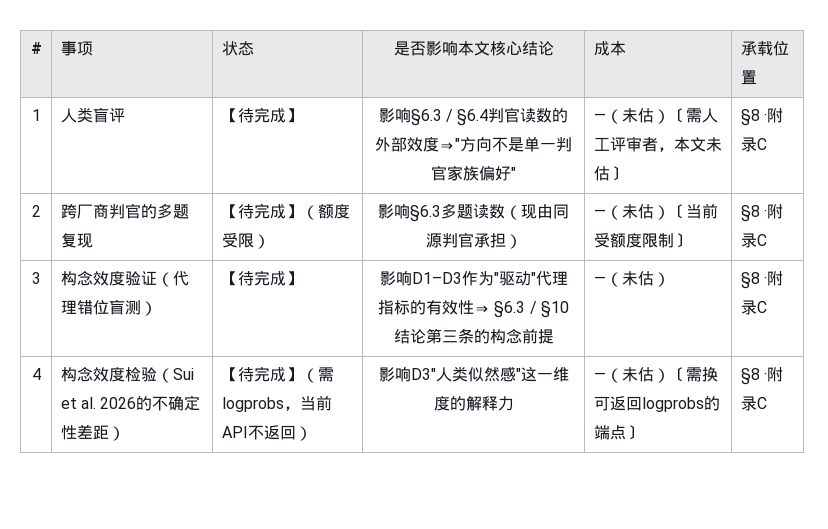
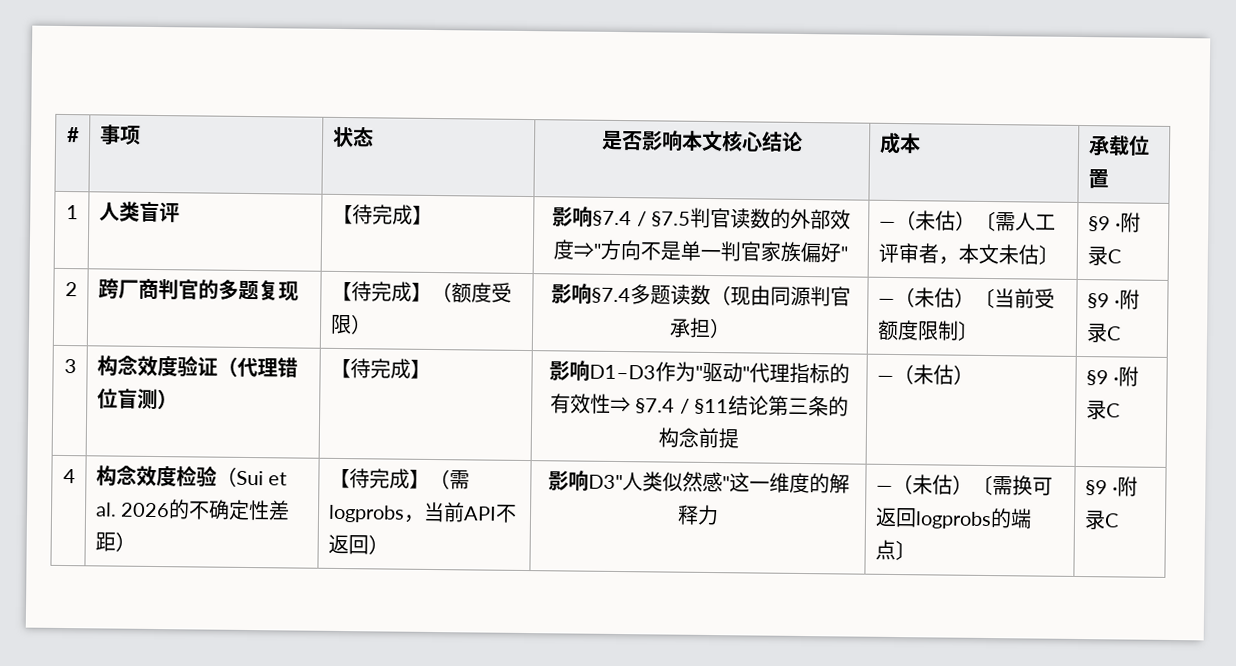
[410,109,489,126] §6.3 / §6.4 -> [592,210,691,227] §7.4 / §7.5
[740,109,760,126] §8 -> [1087,216,1111,232] §9
[410,205,441,222] §6.3 -> [590,287,631,304] §7.4
[740,205,760,222] §8 -> [1086,293,1110,309] §9
[494,301,569,318] §6.3 / §10 -> [635,398,730,415] §7.4 / §11
[740,272,760,289] §8 -> [1085,370,1109,386] §9
[740,368,760,385] §8 -> [1084,480,1108,496] §9

